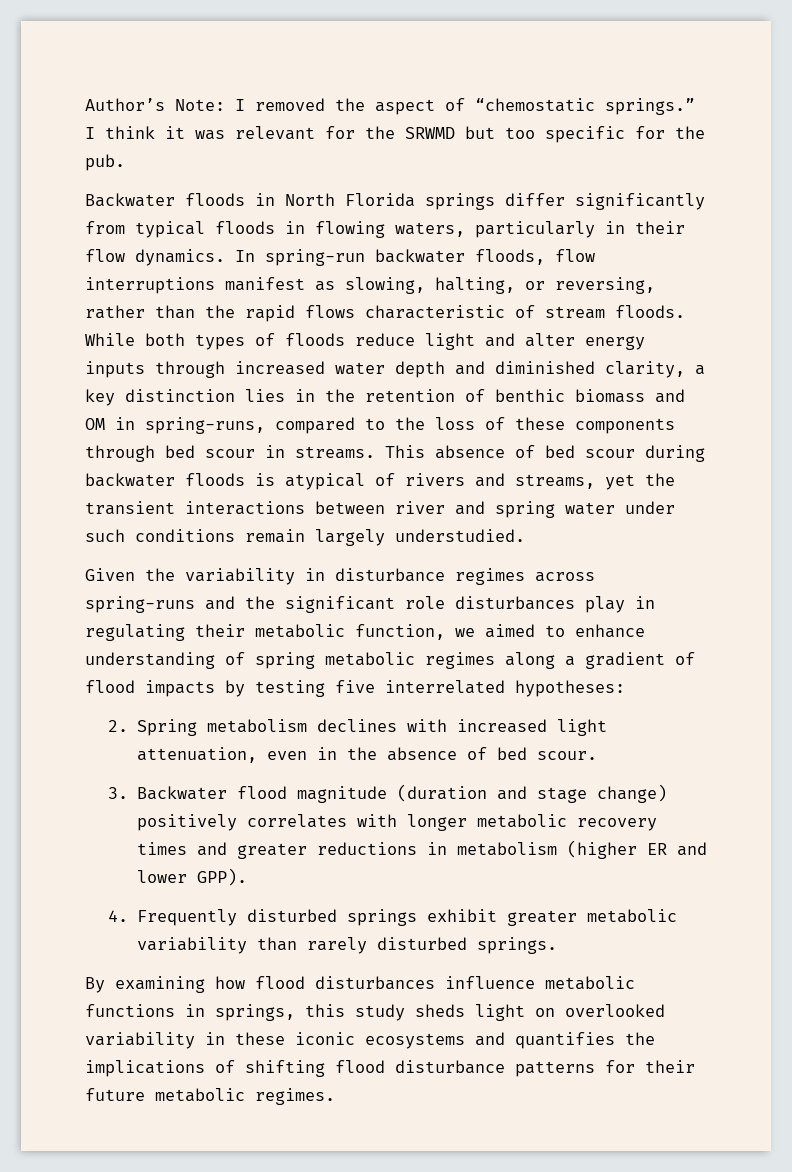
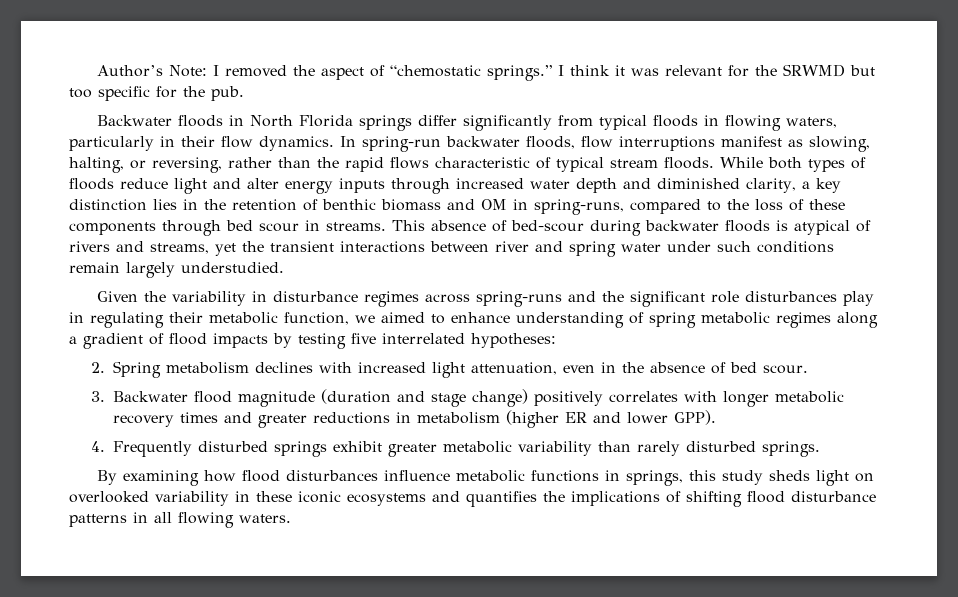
(535, 311) none -> [556,157,604,172] typical
[545,445,635,458] bed scour -> [511,220,584,232] bed-scour
[605,1060,695,1073] [85,1088,335,1105] for their future metabolic regimes. -> [133,512,291,528] in all flowing waters.

